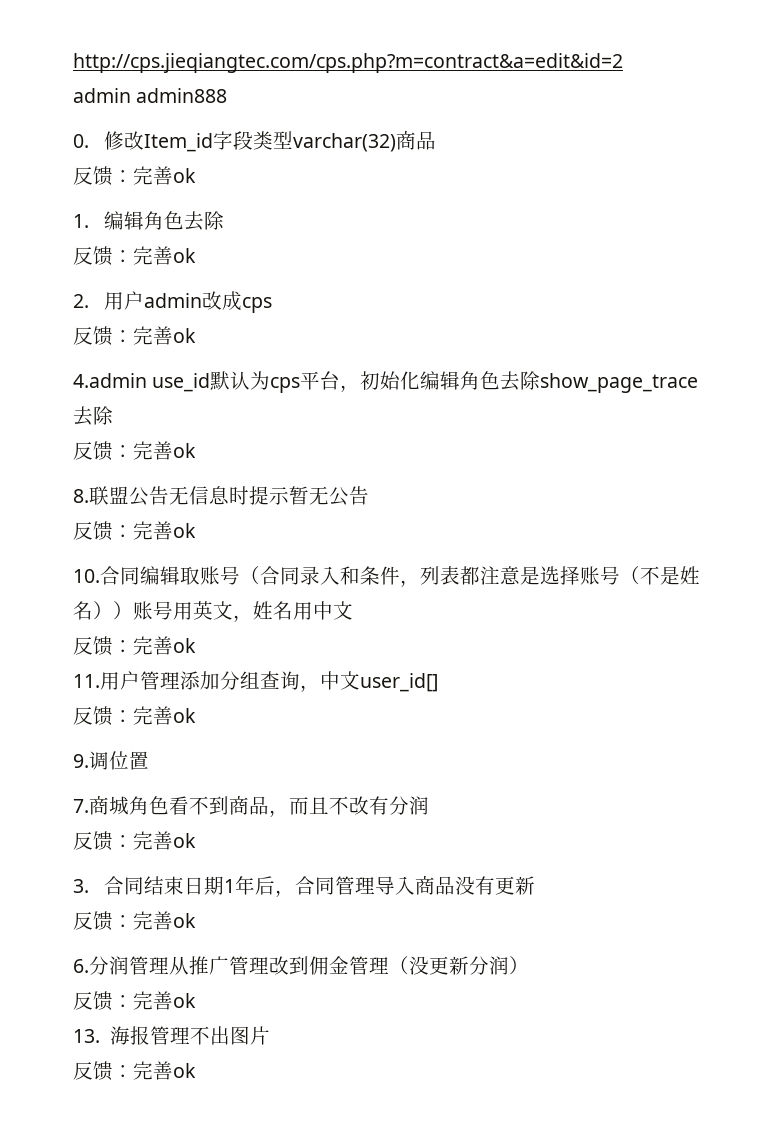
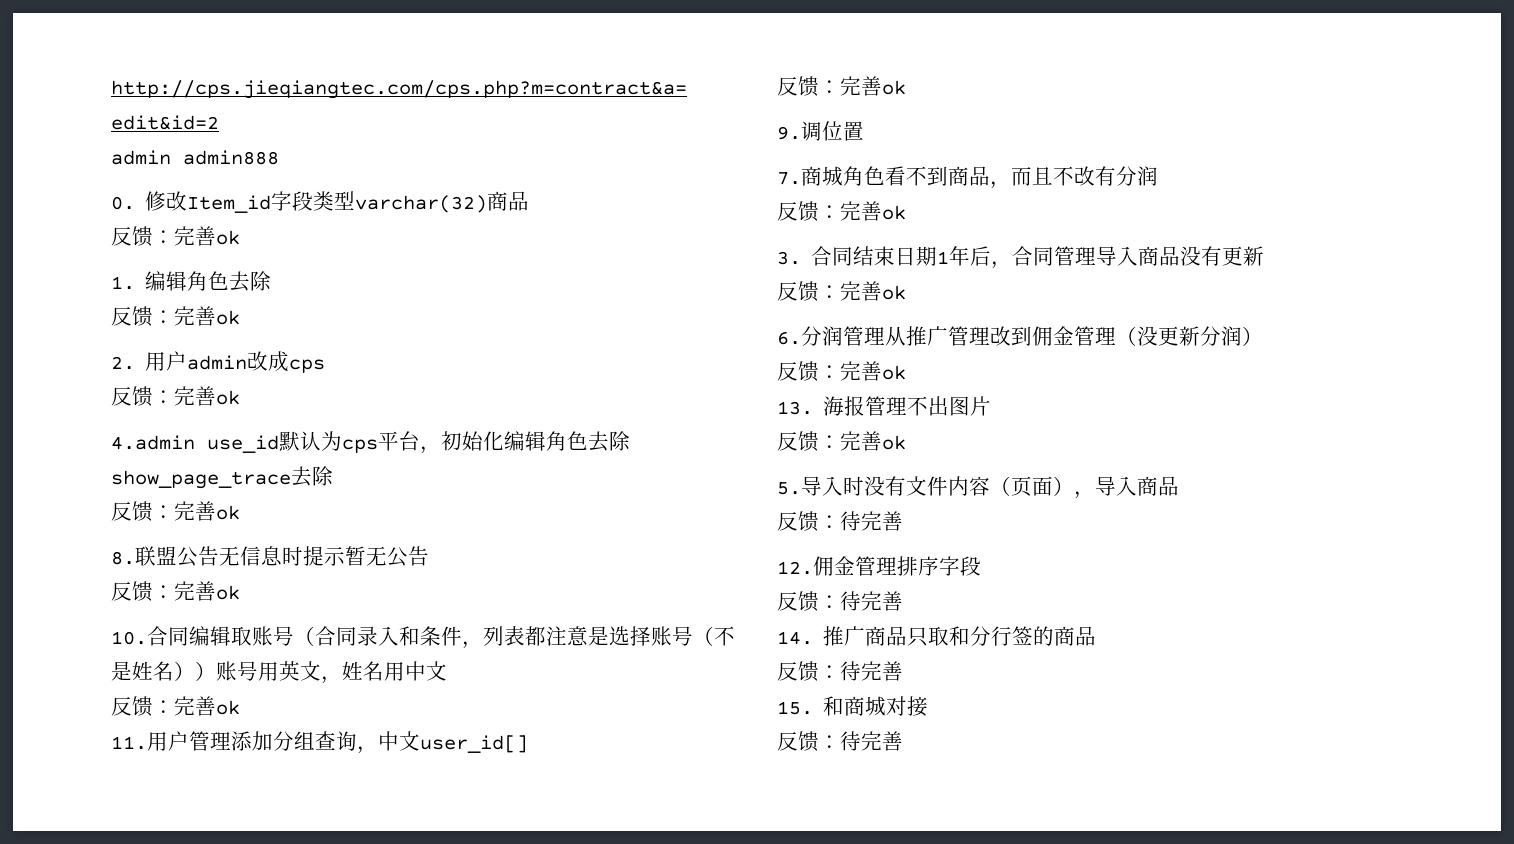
(196, 1070) none -> [777,476,1179,499] [777,511,903,532] [777,556,981,576] [777,591,903,612] [777,626,1097,647] [777,661,903,682] [777,696,929,717] [777,731,903,752] // 5.导入时没有文件内容（页面），导入商品 // 反馈：待完善 // 12.佣金管理排序字段 // 反馈：待完善 // 14.推广商品只取和分行签的商品 // 反馈：待完善 // 15.和商城对接 // 反馈：待完善

